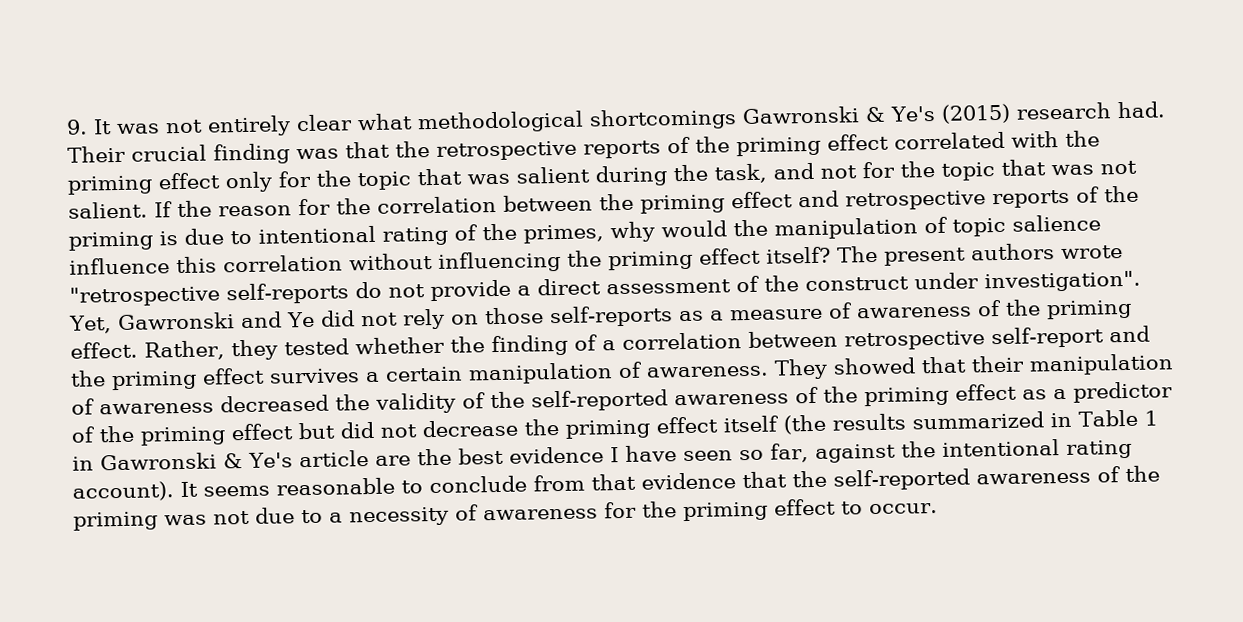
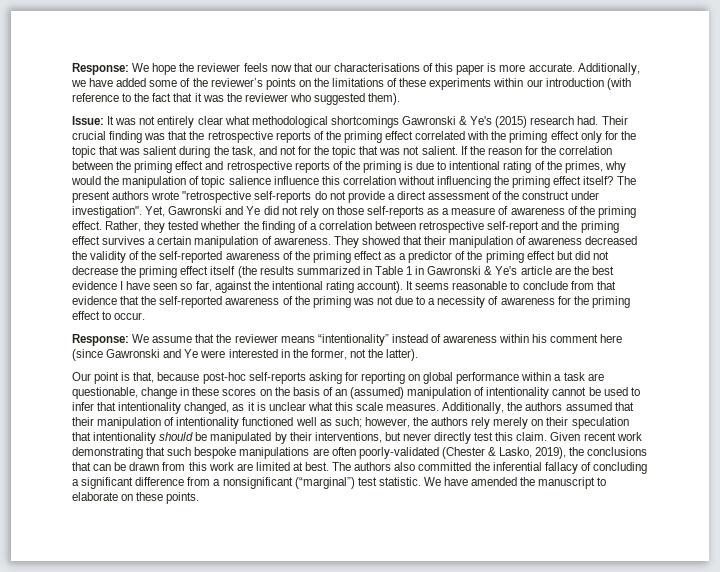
[66,119,88,135] 9. -> [72,63,640,75] [71,78,631,90] [72,93,401,105] [72,116,104,125] Response: We hope the reviewer feels now that our characterisations of this paper is more accurate. Additionally, we have added some of the reviewer’s points on the limitations of these experiments within our introduction (with reference to the fact that it was the reviewer who suggested them). // Issue:
(938, 509) none -> [72,334,623,346] [72,349,419,361] [72,372,604,384] [72,387,640,399] [72,402,634,414] [72,417,629,429] [72,432,642,444] [72,447,648,459] [72,462,647,474] [72,477,607,489] [72,492,200,504] // Response: We assume that the reviewer means “intentionality” instead of awareness within his comment here (since Gawronski and Ye were interested in the former, not the latter). // Our point is that, because post-hoc self-reports asking for reporting on global performance within a task are questionable, change in these scores on the basis of an (assumed) manipulation of intentionality cannot be used to infer that intentionality changed, as it is unclear what this scale measures. Additionally, the authors assumed that their manipulation of intentionality functioned well as such; however, the authors rely merely on their speculation that intentionality should be manipulated by their interventions, but never directly test this claim. Given recent work demonstrating that such bespoke manipulations are often poorly-validated (Chester & Lasko, 2019), the conclusions that can be drawn from this work are limited at best. The authors also committed the inferential fallacy of concluding a significant difference from a nonsignificant (“marginal”) test statistic. We have amended the manuscript to elaborate on these points.

